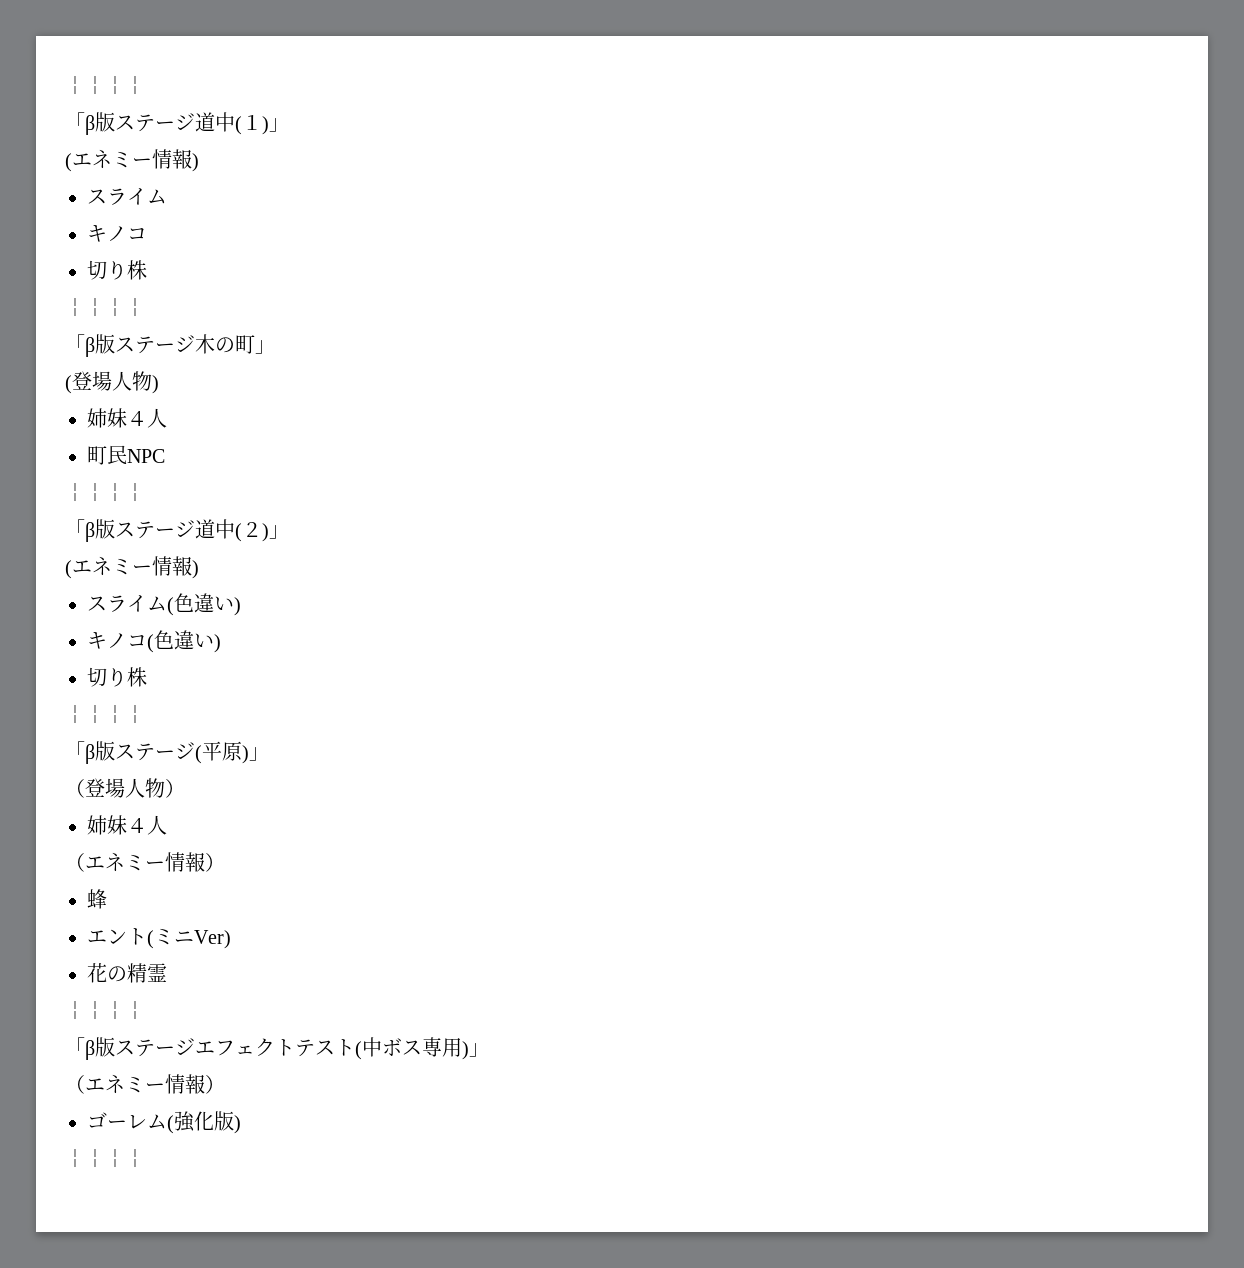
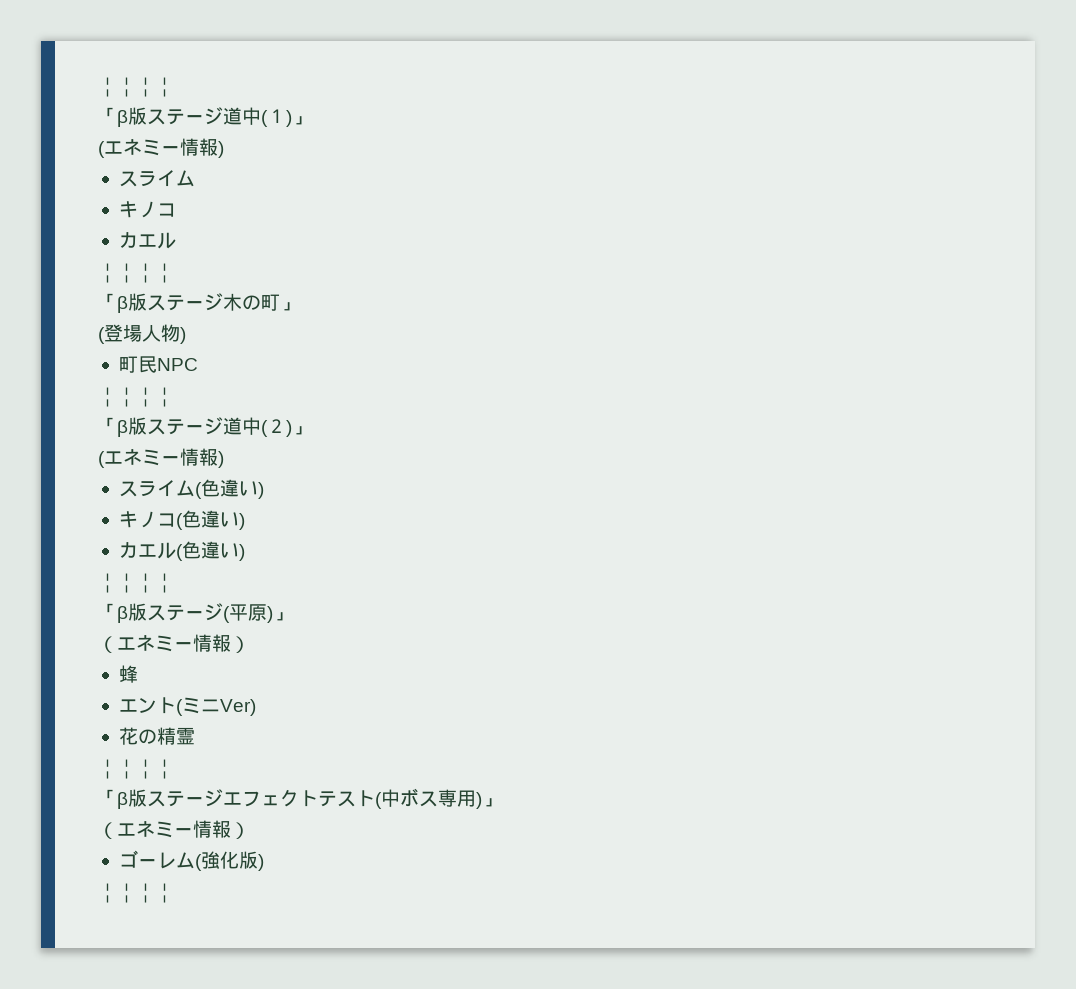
[87,260,147,280] 切り株 -> [118,232,176,249] カエル
[87,408,167,428] // 姉妹４人 -> (186, 335) none
[87,667,147,687] 切り株 -> [118,541,245,561] カエル(色違い)
[65,778,185,798] [87,815,167,835] // （登場人物） // 姉妹４人 -> (292, 616) none

